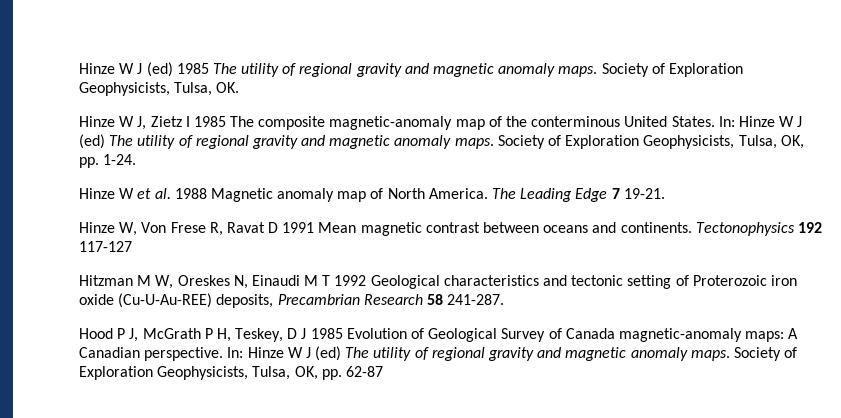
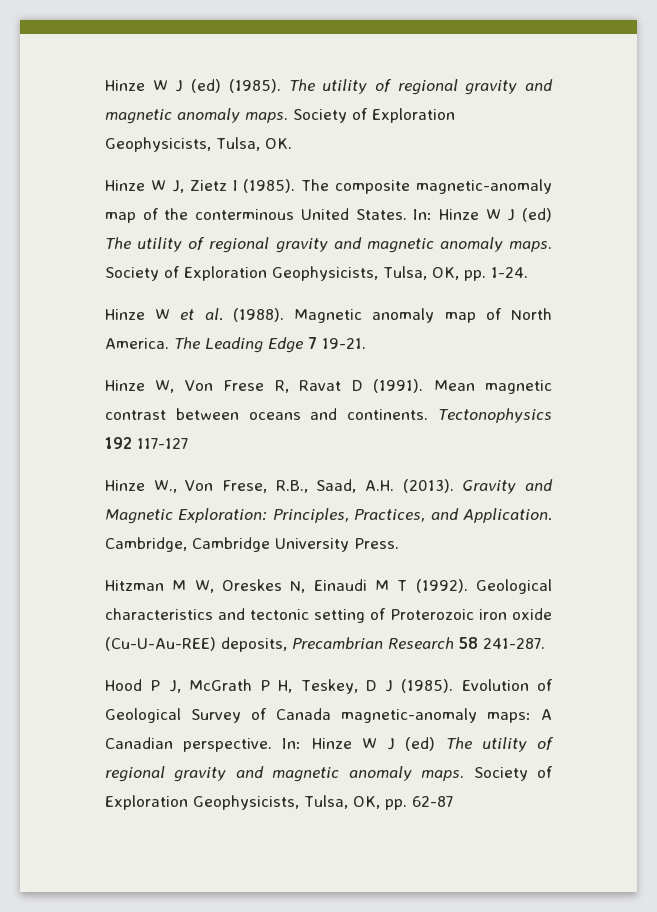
[79,62,209,77] Hinze W J (ed) 1985 -> [105,79,281,93] Hinze W J (ed) (1985).
[193,116,226,127] 1985 -> [243,179,296,193] (1985).
[174,188,207,199] 1988 -> [232,308,284,322] (1988).
[282,222,315,233] 1991 -> [373,379,424,393] (1991).
(132, 246) none -> [105,479,553,494] [105,508,552,524] [105,537,399,552] // Hinze W., Von Frese, R.B., Saad, A.H. (2013). Gravity and Magnetic Exploration: Principles, Practices, and Application. Cambridge, Cambridge University Press.
[334,275,367,286] 1992 -> [415,579,468,593] (1992).
[310,328,343,339] 1985 -> [401,679,454,693] (1985).

